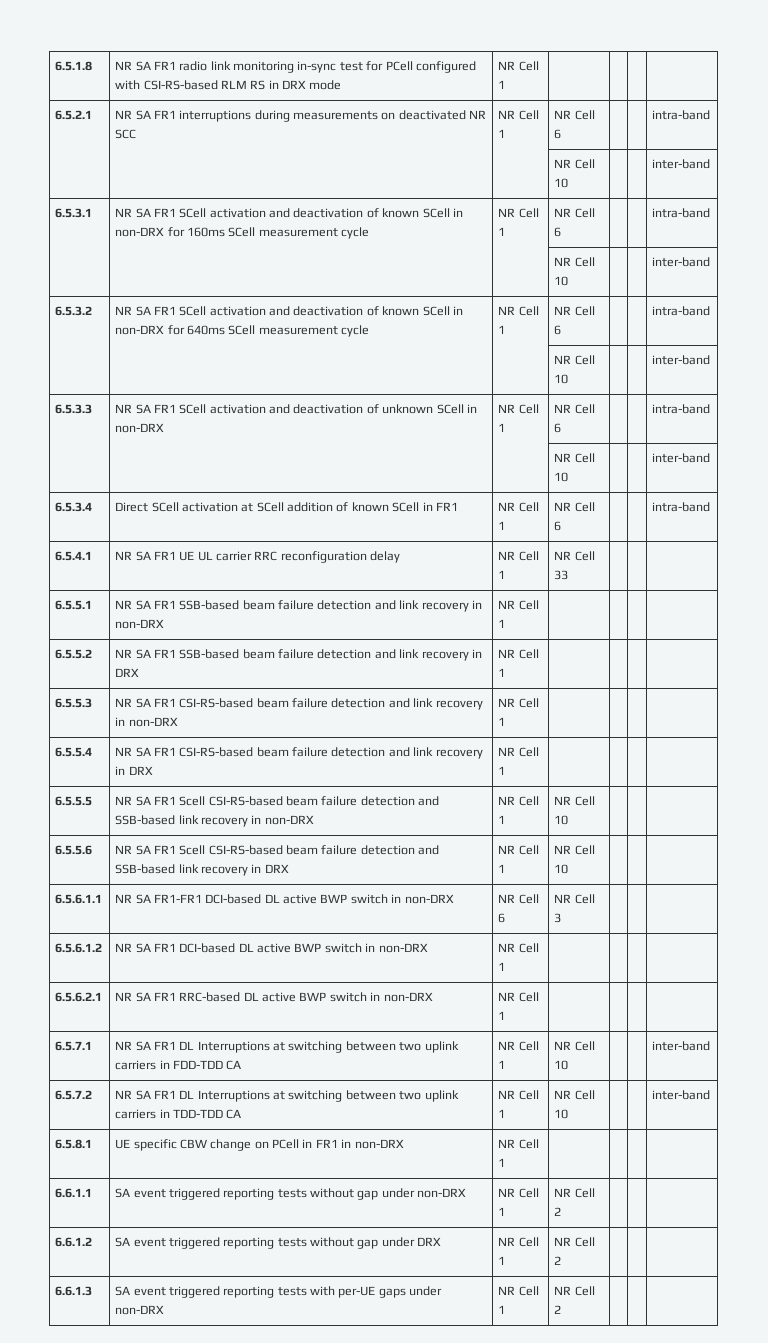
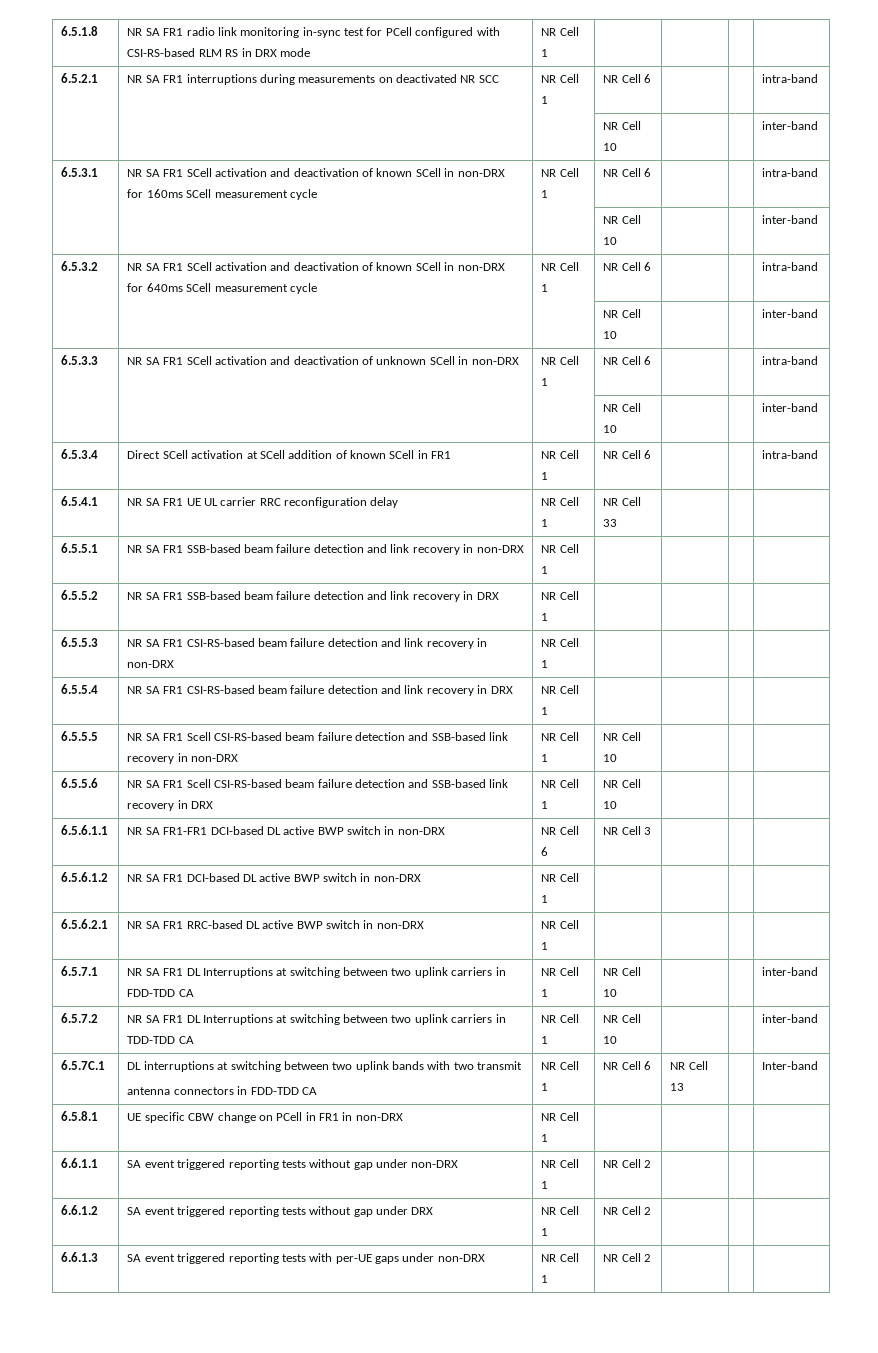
(711, 1095) none -> [61,1060,106,1070] [127,1061,523,1072] [127,1086,317,1095] [541,1061,579,1070] [541,1083,549,1091] [603,1061,652,1070] [670,1061,708,1070] [670,1083,685,1091] [762,1061,819,1070] // 6.5.7C.1 | DL interruptions at switching between two uplink bands with two transmit // antenna connectors in FDD-TDD CA | NR Cell 1 | NR Cell 6 | NR Cell 13 | | Inter-band

